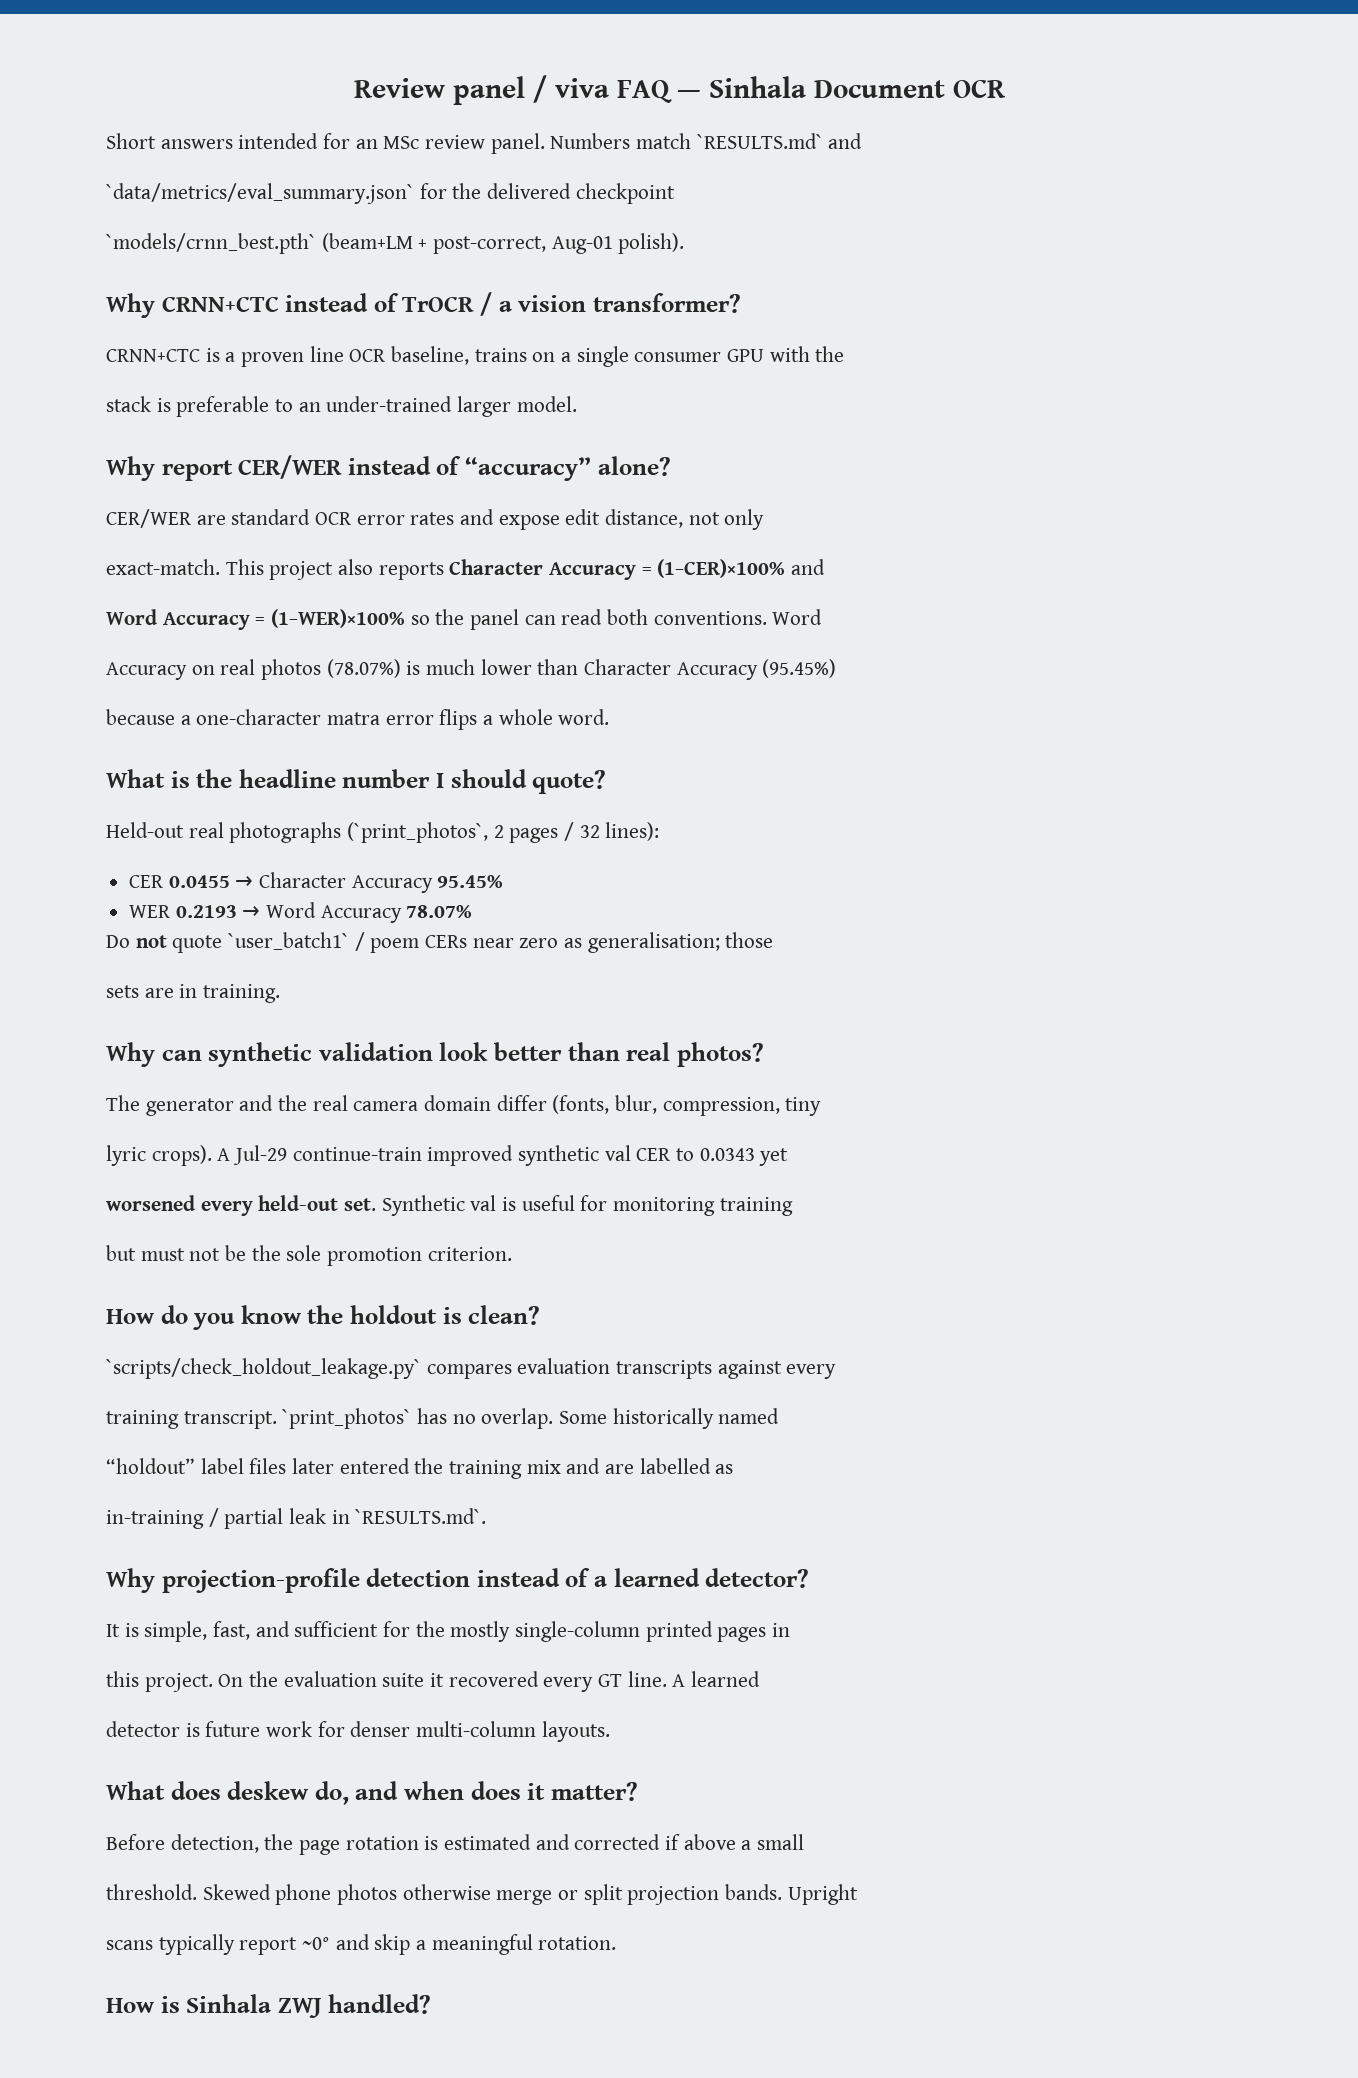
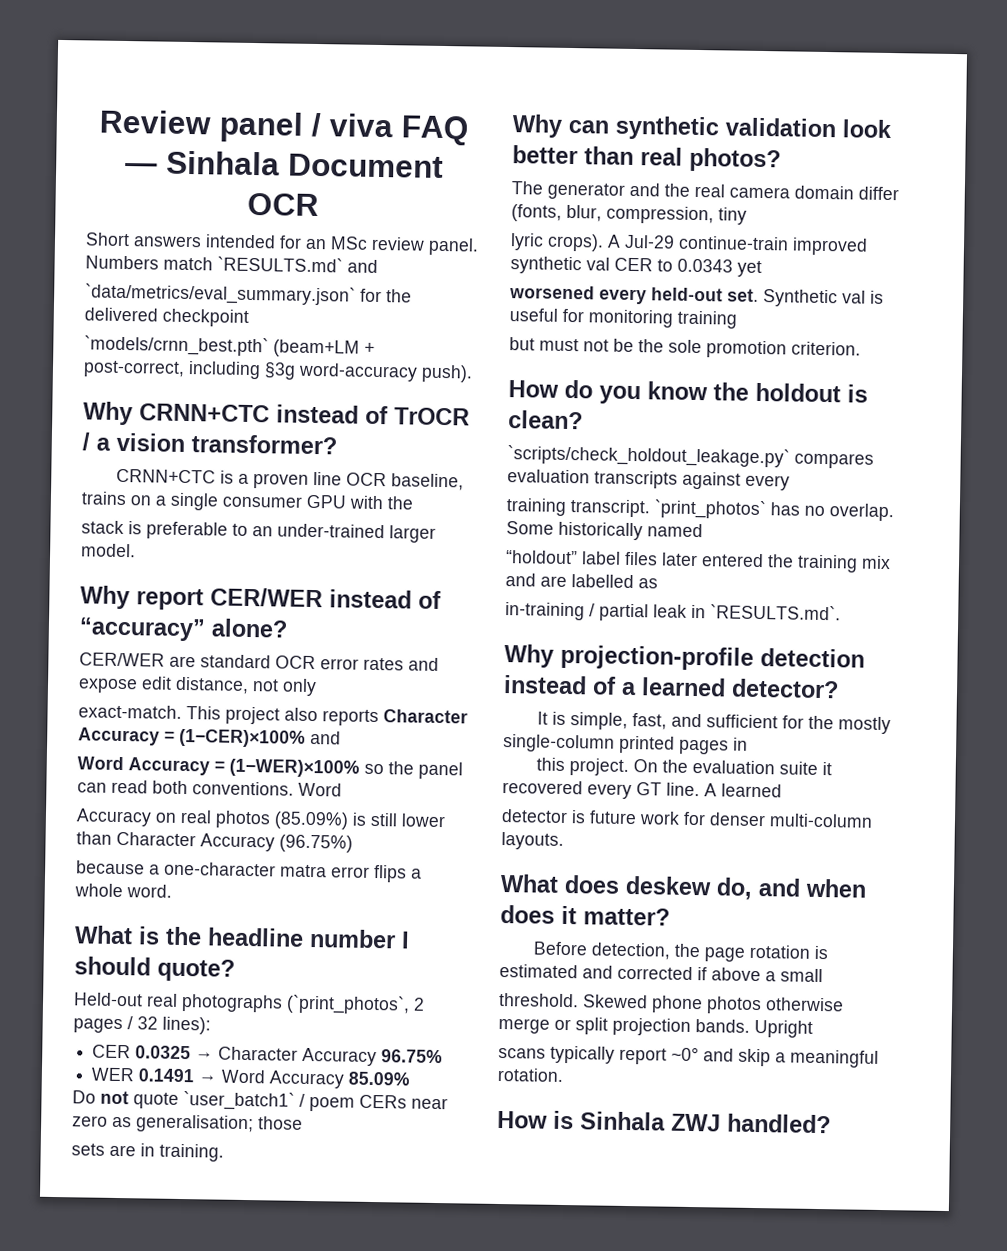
[551,233,685,254] Aug-01 polish). -> [188,361,473,383] including §3g word-accuracy push).
[326,659,476,678] (78.07%) is much -> [274,811,398,830] (85.09%) is still
[762,659,837,678] (95.45%) -> [279,834,353,853] (96.75%)
[168,875,230,888] 0.0455 -> [135,1045,192,1060] 0.0325
[437,875,504,888] 95.45% -> [381,1049,444,1064] 96.75%
[175,905,237,918] 0.2193 -> [138,1068,195,1083] 0.1491
[406,905,473,918] 78.07% -> [348,1071,411,1086] 85.09%

